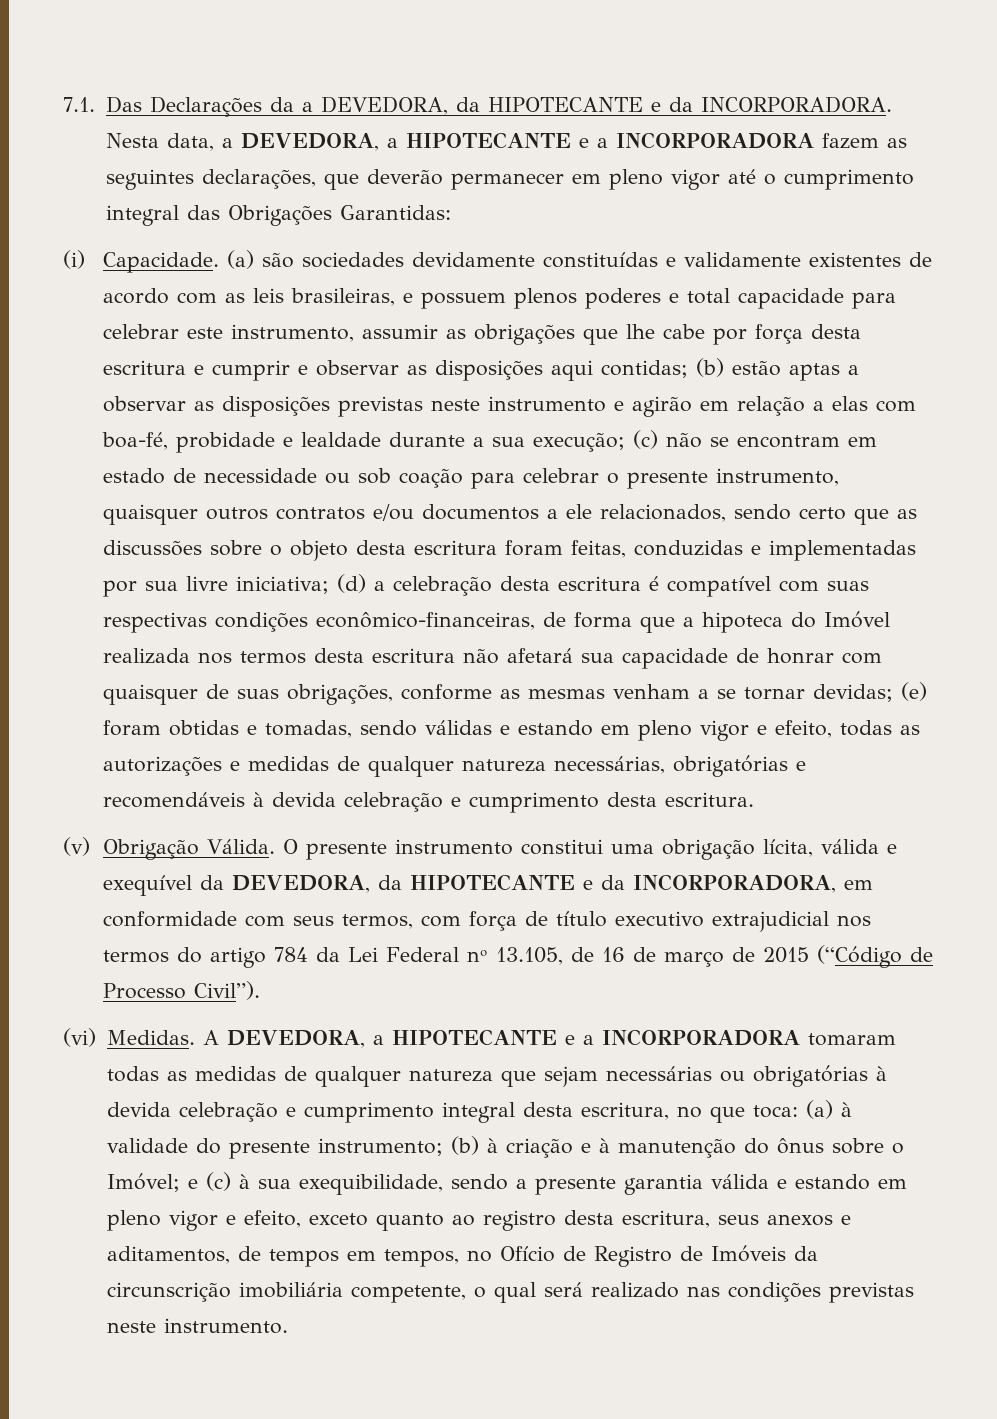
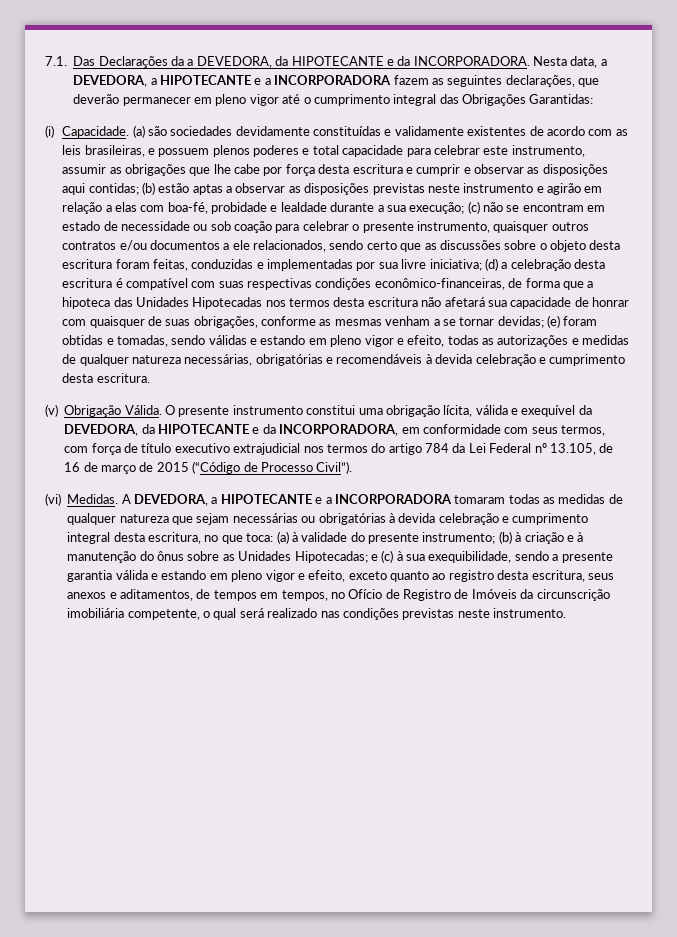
[790,611,890,628] [102,648,190,664] do Imóvel realizada -> [113,297,263,309] das Unidades Hipotecadas
[891,1143,904,1154] [106,1173,180,1192] o Imóvel; -> [222,551,368,563] as Unidades Hipotecadas;

